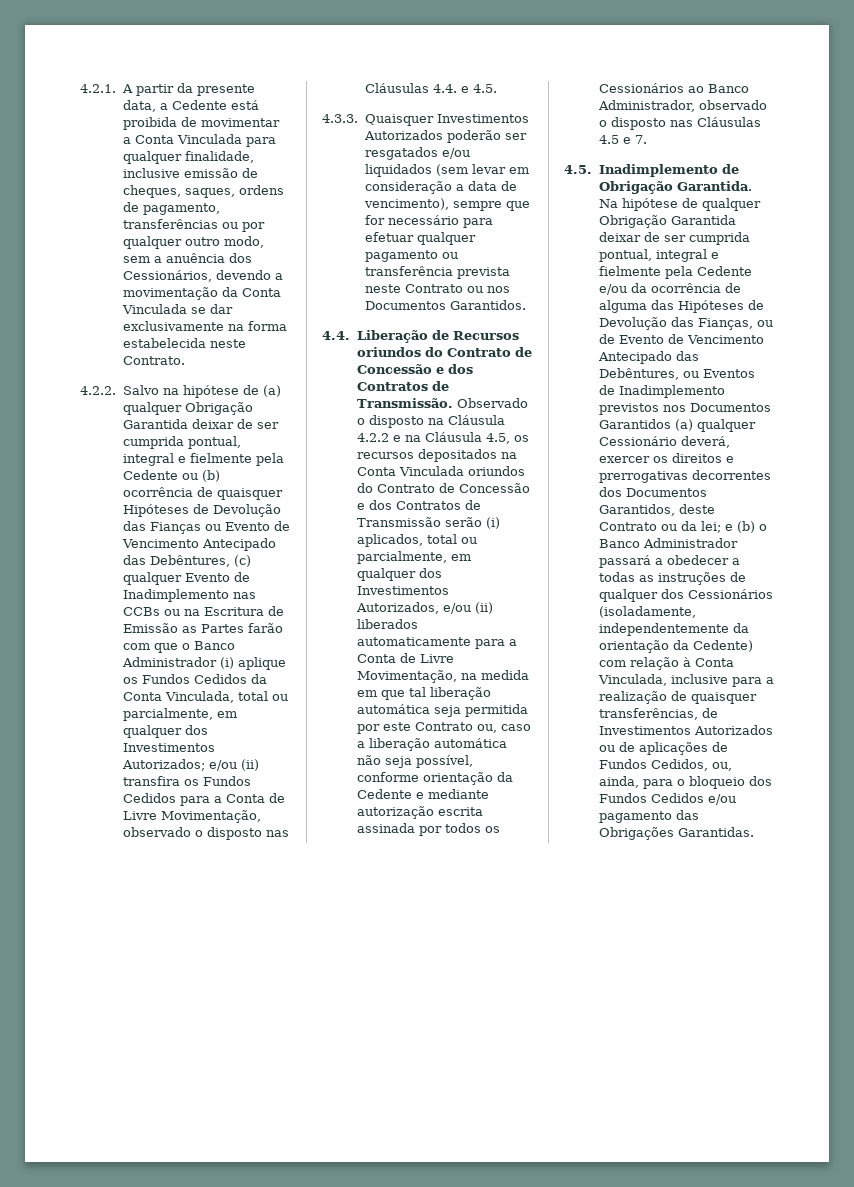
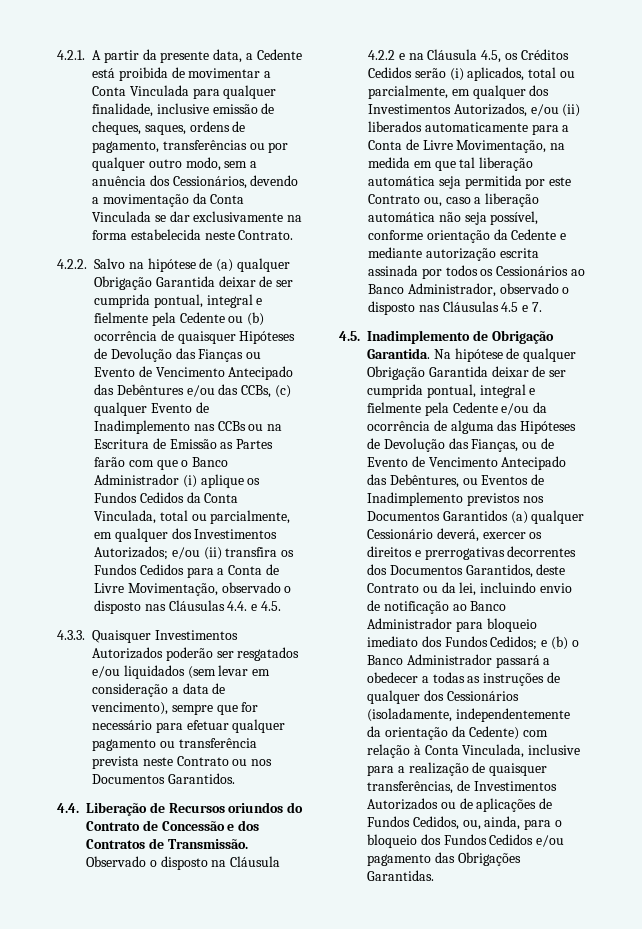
[149,555,230,567] Debêntures, -> [116,384,272,398] Debêntures e/ou das CCBs,
[356,449,517,462] [356,466,525,476] [356,483,530,493] [356,500,481,510] [356,517,441,527] recursos depositados na Conta Vinculada oriundos do Contrato de Concessão e dos Contratos de Transmissão -> [520,49,569,60] [368,67,412,78] Créditos Cedidos
[700,521,721,533] lei; -> [459,582,572,596] [367,600,507,614] [367,618,537,632] [367,636,538,650] lei, incluindo envio de notificação ao Banco Administrador para bloqueio imediato dos Fundos Cedidos;

